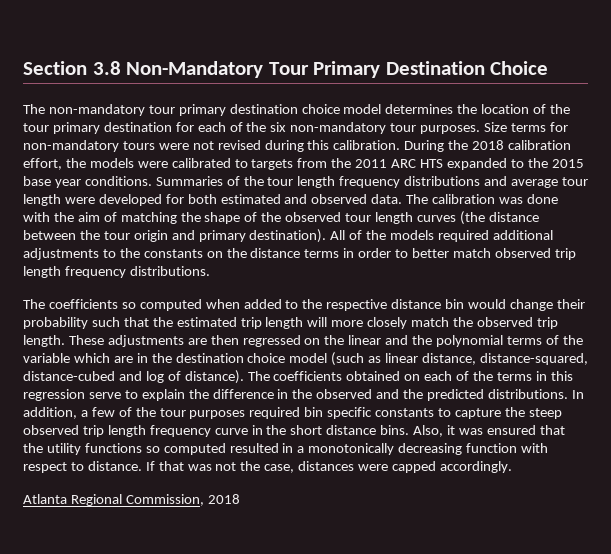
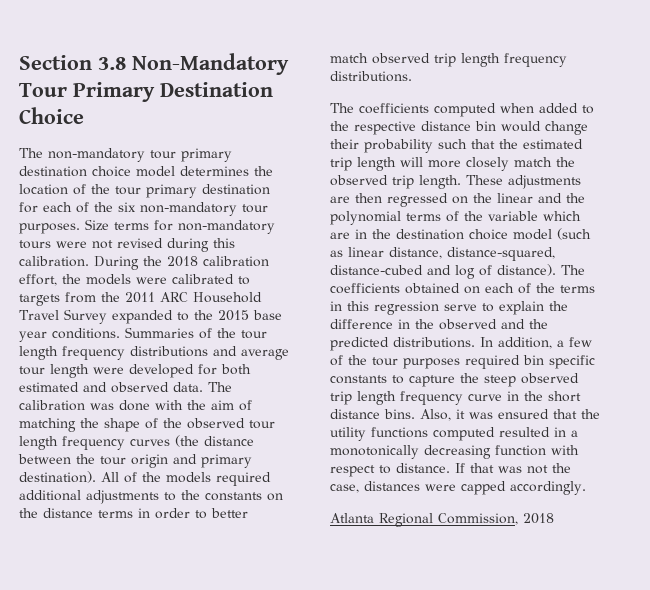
[420,159,444,168] HTS -> [193,292,262,303] [19,309,107,324] Household Travel Survey
(414, 218) none -> [62,436,125,450] frequency
[121,302,136,309] so -> (429, 108) none
[145,446,160,453] so -> (428, 432) none

